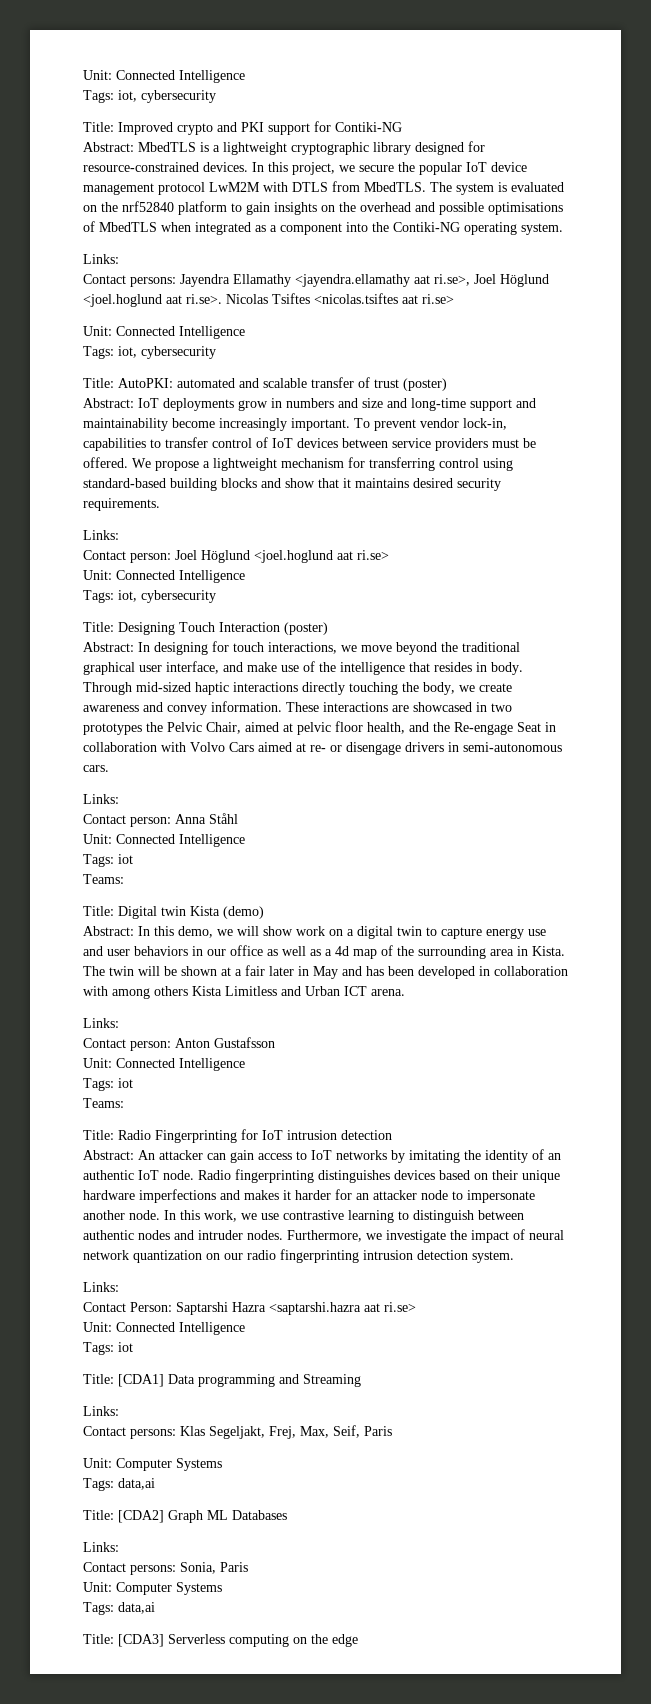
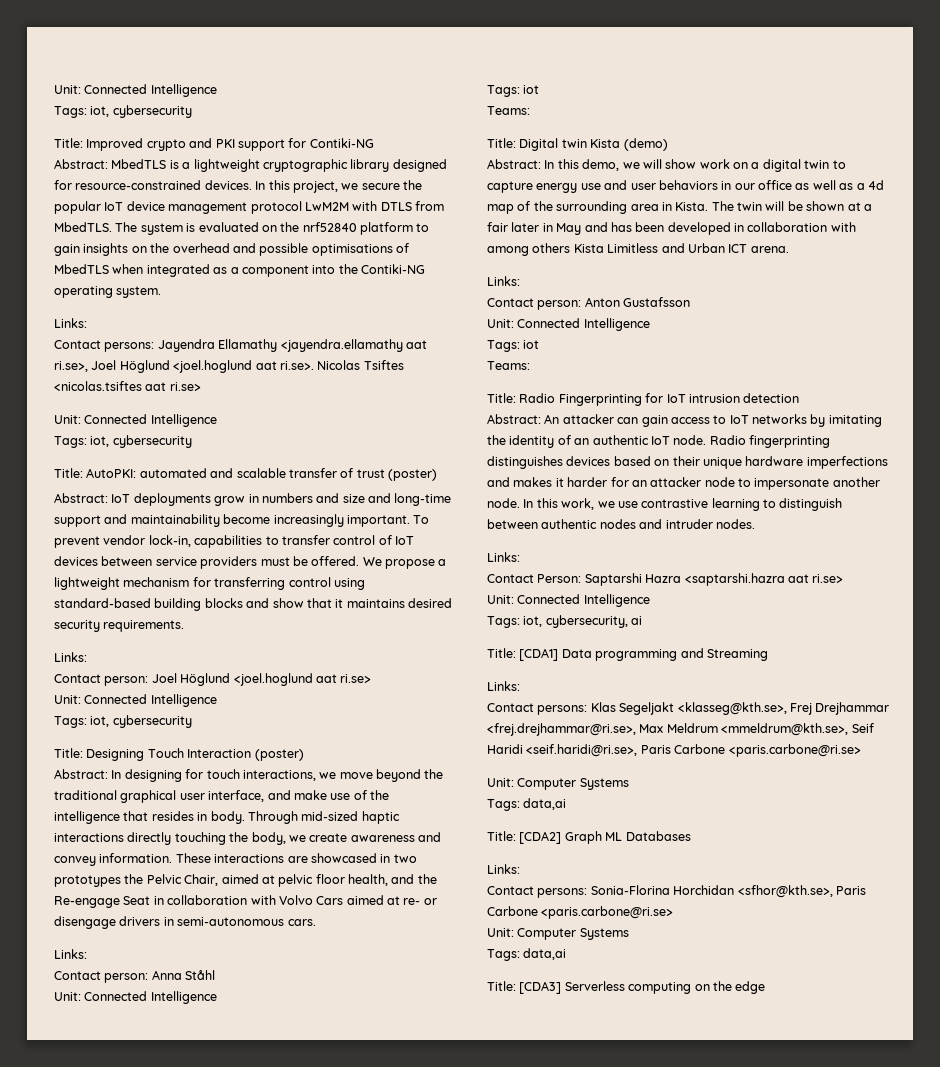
[287,1229,564,1243] [83,1249,514,1263] Furthermore, we investigate the impact of neural network quantization on our radio fingerprinting intrusion detection system. -> (755, 524) none
[118,1342,133,1352] iot -> [523,615,643,628] iot, cybersecurity, ai
[209,1425,392,1439] Segeljakt, Frej, Max, Seif, Paris -> [619,702,890,715] [487,723,874,736] [487,744,861,757] Segeljakt <klasseg@kth.se>, Frej Drejhammar <frej.drejhammar@ri.se>, Max Meldrum <mmeldrum@kth.se>, Seif Haridi <seif.haridi@ri.se>, Paris Carbone <paris.carbone@ri.se>
[180,1562,248,1574] Sonia, Paris -> [590,885,866,898] [487,906,674,919] Sonia-Florina Horchidan <sfhor@kth.se>, Paris Carbone <paris.carbone@ri.se>

